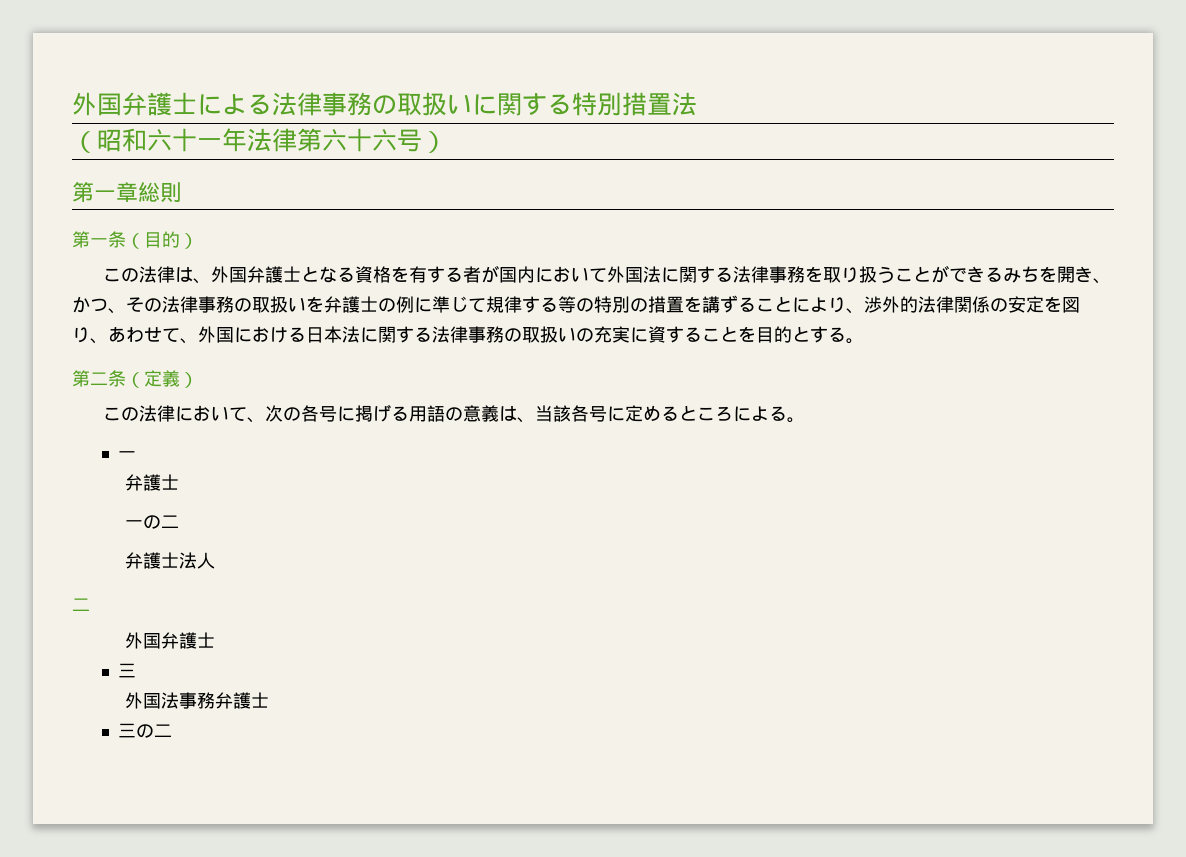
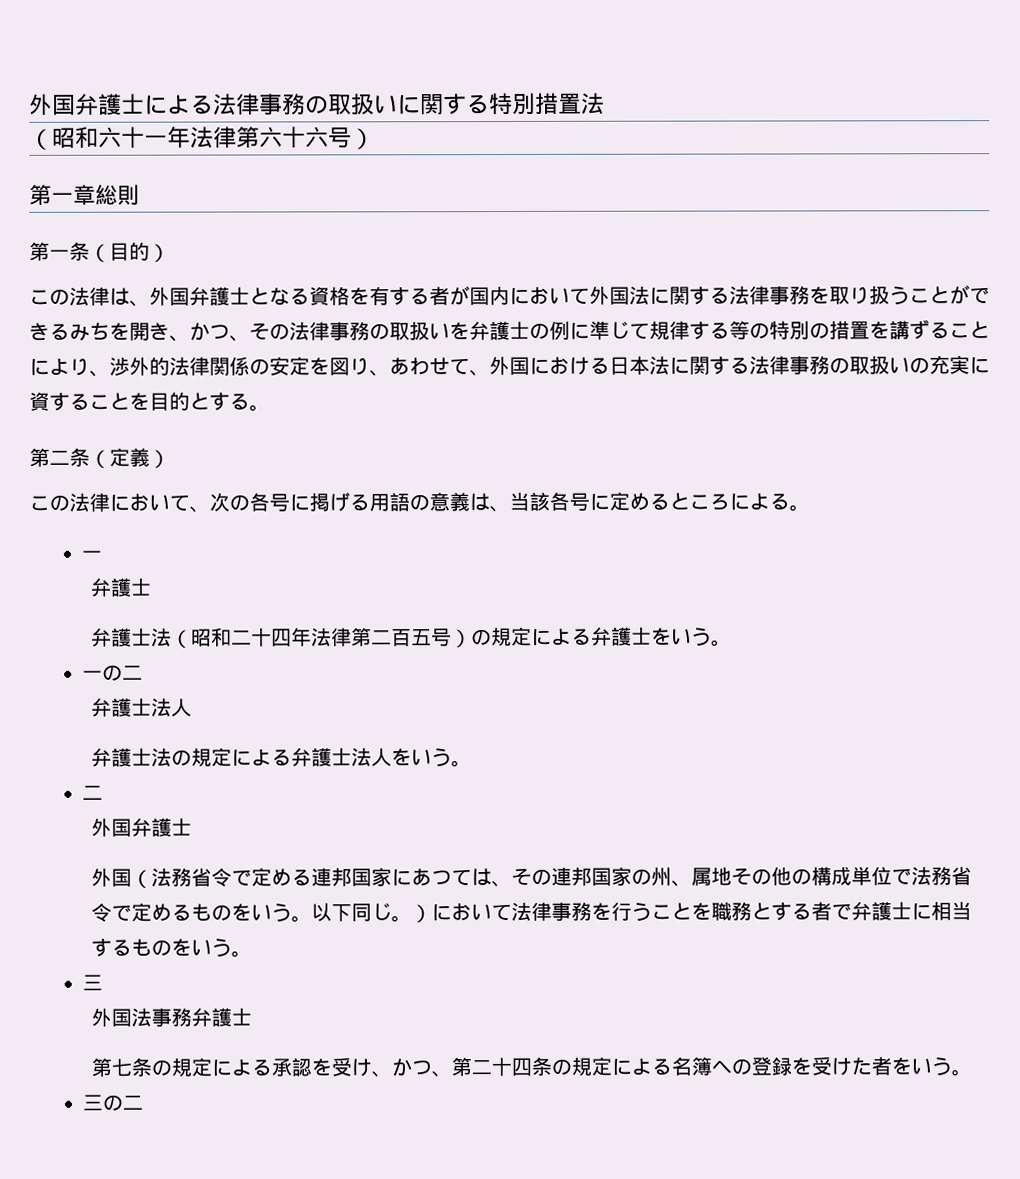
[124,515,179,529] [124,552,215,569] [72,598,90,611] [124,632,215,649] 一の二 // 弁護士法人 // 二 // 外国弁護士 -> [90,626,732,649] [82,664,144,681] [90,697,192,717] [90,747,472,768] [82,785,104,800] [90,817,192,837] [90,866,972,889] [90,901,972,924] [90,938,252,958] 弁護士法（昭和二十四年法律第二百五号）の規定による弁護士をいう。 // 一の二 // 弁護士法人 // 弁護士法の規定による弁護士法人をいう。 // 二 // 外国弁護士 // 外国（法務省令で定める連邦国家にあつては、その連邦国家の州、属地その他の構成単位で法務省令で定めるものをいう。以下同じ。）において法律事務を行うことを職務とする者で弁護士に相当するものをいう。
(269, 700) none -> [90,1056,972,1078] // 第七条の規定による承認を受け、かつ、第二十四条の規定による名簿への登録を受けた者をいう。

